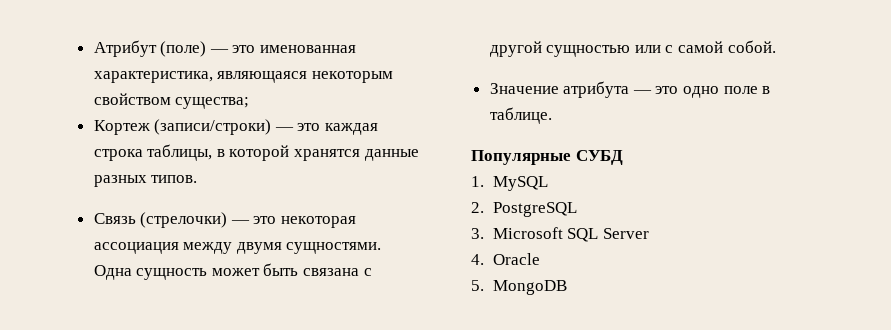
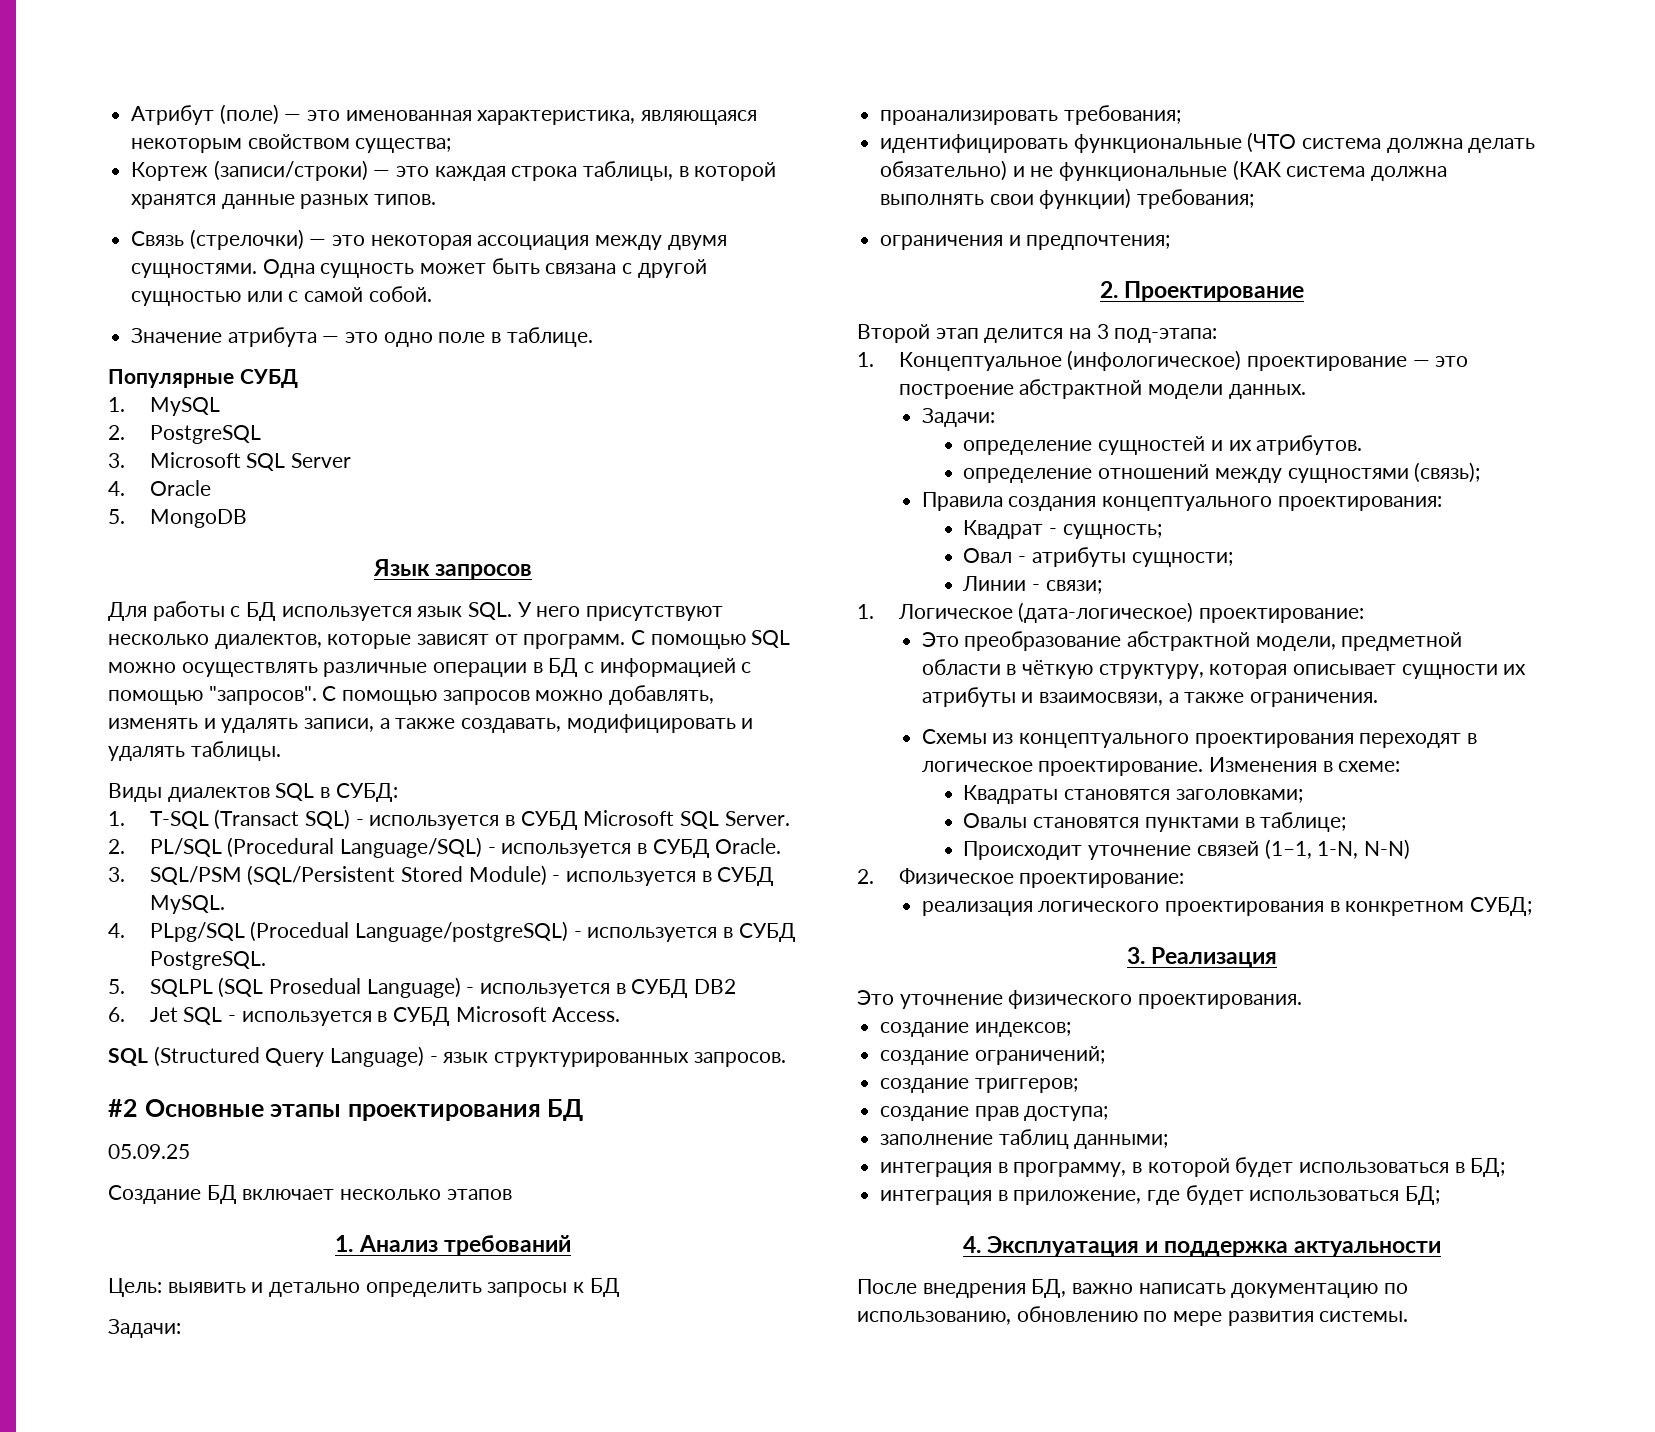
(567, 287) none -> [372,559,533,580] [108,601,724,621] [108,630,791,649] [108,658,752,677] [108,685,715,705] [108,714,754,733] [108,741,281,761] [108,783,398,802] [108,809,790,830] [108,837,782,858] [108,865,775,886] [149,895,225,914] [108,921,796,942] [149,951,266,970] [108,977,737,998] [108,1006,621,1026] [108,1046,786,1067] [108,1099,584,1121] [108,1144,190,1159] [108,1185,512,1204] [335,1235,571,1256] [108,1278,620,1297] [108,1319,181,1338] [880,105,1181,125] [880,132,1536,153] [880,160,1448,181] [880,188,1255,209] [880,235,1171,250] [1099,281,1305,302] [857,324,1218,343] [857,350,1469,371] [898,379,1306,399] [921,408,995,427] [963,435,1363,455] [963,462,1481,483] [921,492,1442,511] [963,520,1162,539] [963,547,1233,567] [962,576,1102,594] [857,602,1365,623] [921,631,1463,651] [921,659,1527,679] [921,687,1379,707] [921,729,1478,748] [921,757,1401,776] [963,785,1303,804] [963,812,1347,832] [963,839,1410,860] [857,868,1185,888] [921,897,1533,916] [1126,947,1278,968] [857,990,1303,1009] [880,1022,1071,1037] [880,1046,1105,1065] [880,1078,1078,1093] [880,1106,1109,1121] [880,1129,1169,1149] [880,1157,1506,1177] [880,1185,1441,1205] [962,1236,1442,1257] [857,1279,1409,1298] [857,1306,1409,1326] // Язык запросов // Для работы с БД используется язык SQL. У него присутствуют несколько диалектов, которые зависят от программ. С помощью SQL можно осуществлять различные операции в БД с информацией с помощью "запросов". С помощью запросов можно добавлять, изменять и удалять записи, а также создавать, модифицировать и удалять таблицы. // Виды диалектов SQL в СУБД: // 1. T-SQL (Transact SQL) - используется в СУБД Microsoft SQL Server. // 2. PL/SQL (Procedural Language/SQL) - используется в СУБД Oracle. // 3. SQL/PSM (SQL/Persistent Stored Module) - используется в СУБД MySQL. // 4. PLpg/SQL (Procedual Language/postgreSQL) - используется в СУБД PostgreSQL. // 5. SQLPL (SQL Prosedual Language) - используется в СУБД DB2 // 6. Jet SQL - используется в СУБД Microsoft Access. // SQL (Structured Query Language) - язык структурированных запросов. // #2 Основные этапы проектирования БД // 05.09.25 // Создание БД включает несколько этапов // 1. Анализ требований // Цель: выявить и детально определить запросы к БД // Задачи: // проанализировать требования; // идентифицировать функциональные (ЧТО система должна делать обязательно) и не функциональные (КАК система должна выполнять свои функции) требования; // ограничения и предпочтения; // 2. Проектирование // Второй этап делится на 3 под-этапа: // 1. Концептуальное (инфологическое) проектирование — это построение абстрактной модели данных. // Задачи: // определение сущностей и их атрибутов. // определение отношений между сущностями (связь); // Правила создания концептуального проектирования: // Квадрат - сущность; // Овал - атрибуты сущности; // Линии - связи; // 1. Логическое (дата-логическое) проектирование: // Это преобразование абстрактной модели, предметной области в чёткую структуру, которая описывает сущности их атрибуты и взаимосвязи, а также ограничения. // Схемы из концептуального проектирования переходят в логическое проектирование. Изменения в схеме: // Квадраты становятся заголовками; // Овалы становятся пунктами в таблице; // Происходит уточнение связей (1–1, 1-N, N-N) // 2. Физическое проектирование: // реализация логического проектирования в конкретном СУБД; // 3. Реализация // Это уточнение физического проектирования. // создание индексов; // создание ограничений; // создание триггеров; // создание прав доступа; // заполнение таблиц данными; // интеграция в программу, в которой будет использоваться в БД; // интеграция в приложение, где будет использоваться БД; // 4. Эксплуатация и поддержка актуальности // После внедрения БД, важно написать документацию по использованию, обновлению по мере развития системы.

